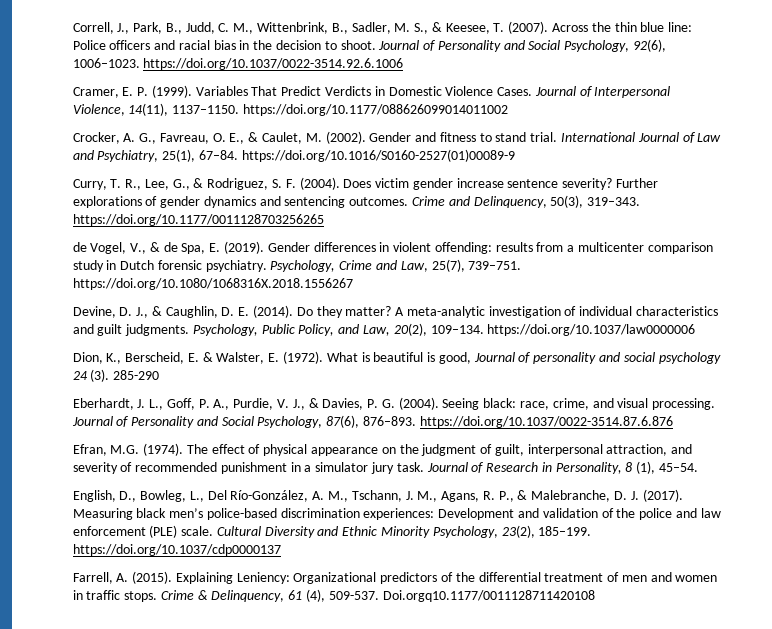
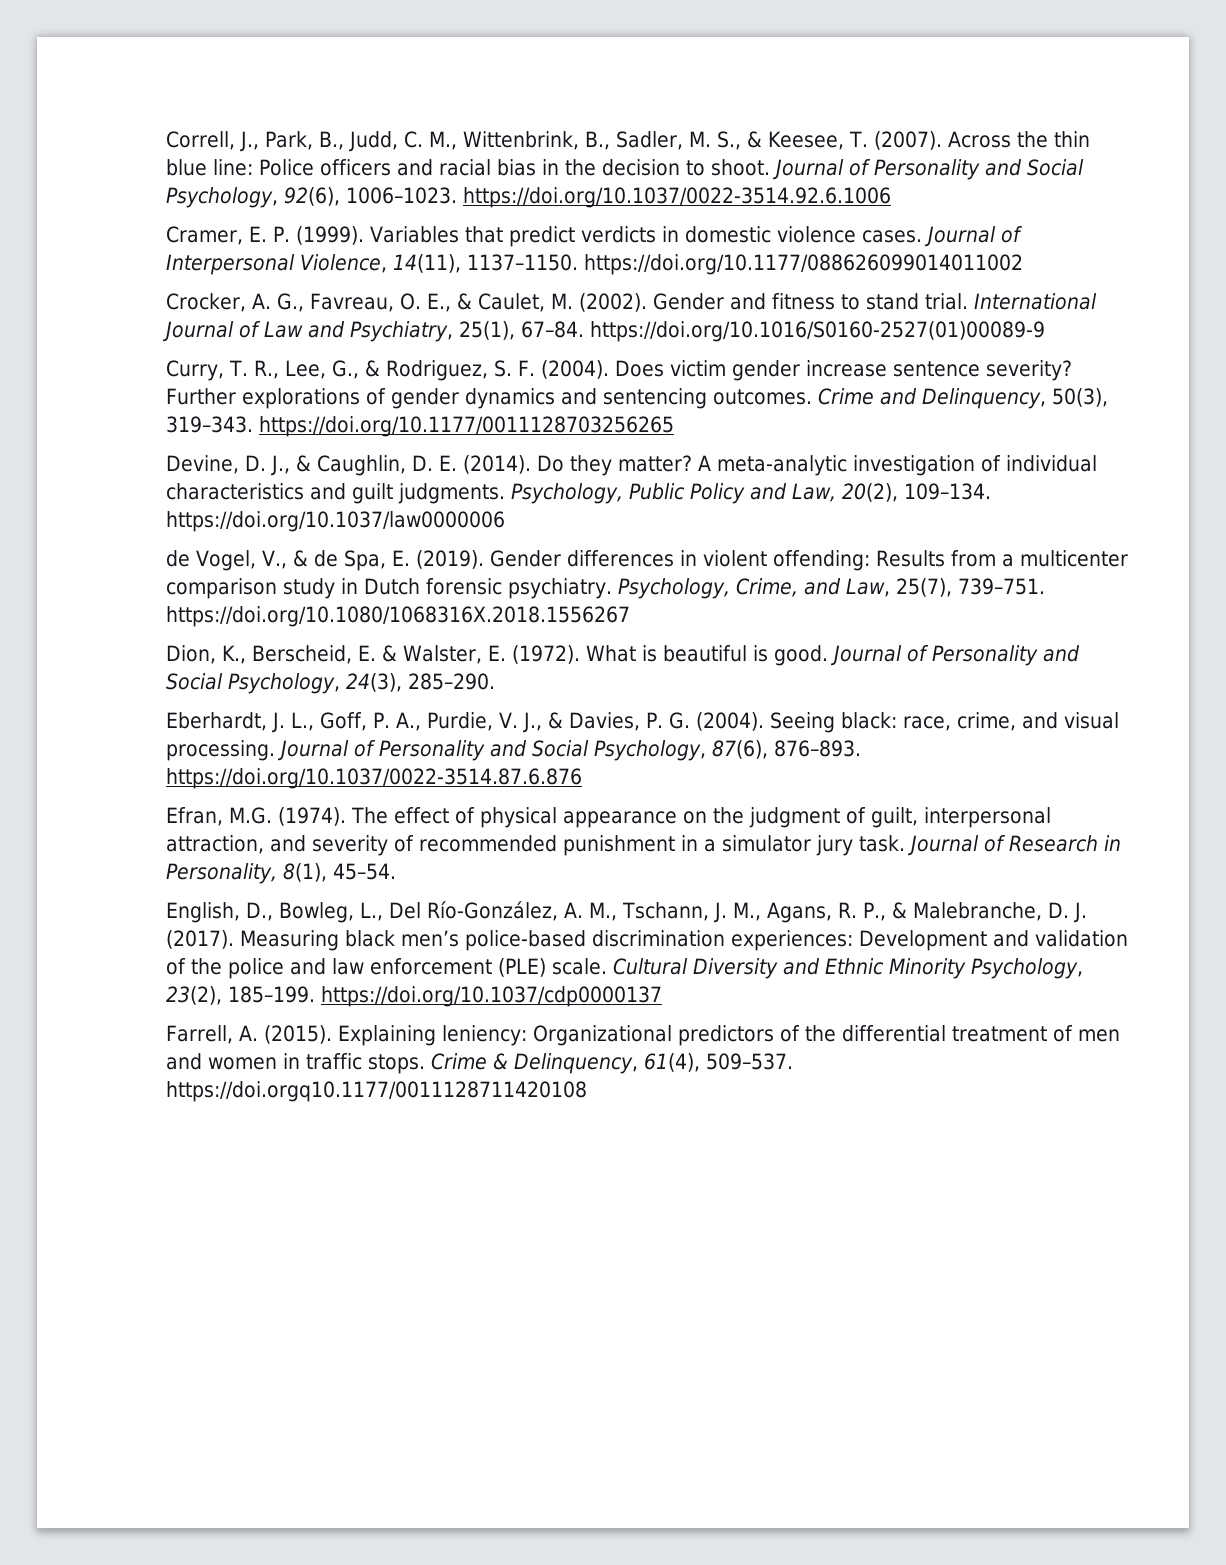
[251,86,533,96] That Predict Verdicts in Domestic Violence Cases. -> [465,226,923,247] that predict verdicts in domestic violence cases.
[72,241,713,254] [72,259,522,272] [72,278,353,290] // de Vogel, V., & de Spa, E. (2019). Gender differences in violent offending: results from a multicenter comparison study in Dutch forensic psychiatry. Psychology, Crime and Law, 25(7), 739–751. https://doi.org/10.1080/1068316X.2018.1556267 -> (675, 426) none
[298,324,335,336] Policy, -> [690,483,746,504] Policy
(696, 330) none -> [166,550,1129,571] [166,578,1046,599] [166,606,631,627] // de Vogel, V., & de Spa, E. (2019). Gender differences in violent offending: Results from a multicenter comparison study in Dutch forensic psychiatry. Psychology, Crime, and Law, 25(7), 739–751. https://doi.org/10.1080/1068316X.2018.1556267
[438,352,721,364] [72,369,160,382] good, Journal of personality and social psychology 24 (3). 285-290 -> [774,645,1081,666] [166,673,496,694] good. Journal of Personality and Social Psychology, 24(3), 285–290.
[625,461,656,474] 8 (1), -> [283,863,328,882] 8(1),
[236,572,290,584] Leniency: -> [442,1025,528,1046] leniency:
[288,589,595,602] 61 (4), 509-537. Doi.orgq10.1177/0011128711420108 -> [644,1053,794,1072] [166,1081,588,1102] 61(4), 509–537. https://doi.orgq10.1177/0011128711420108

